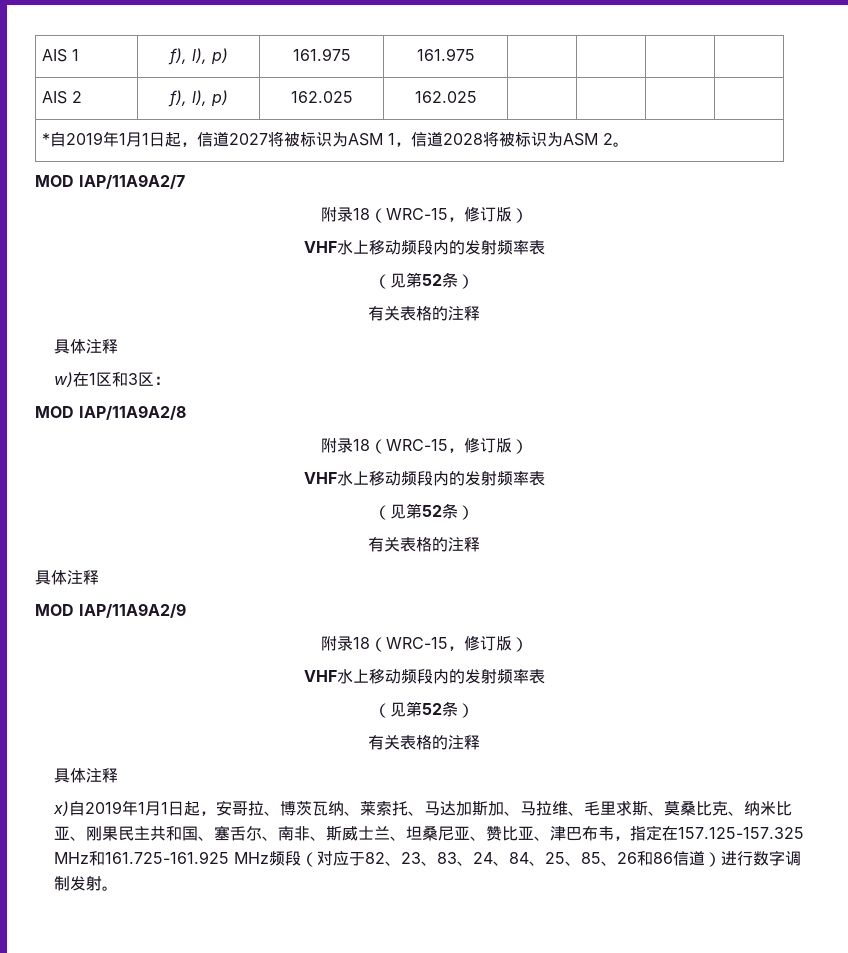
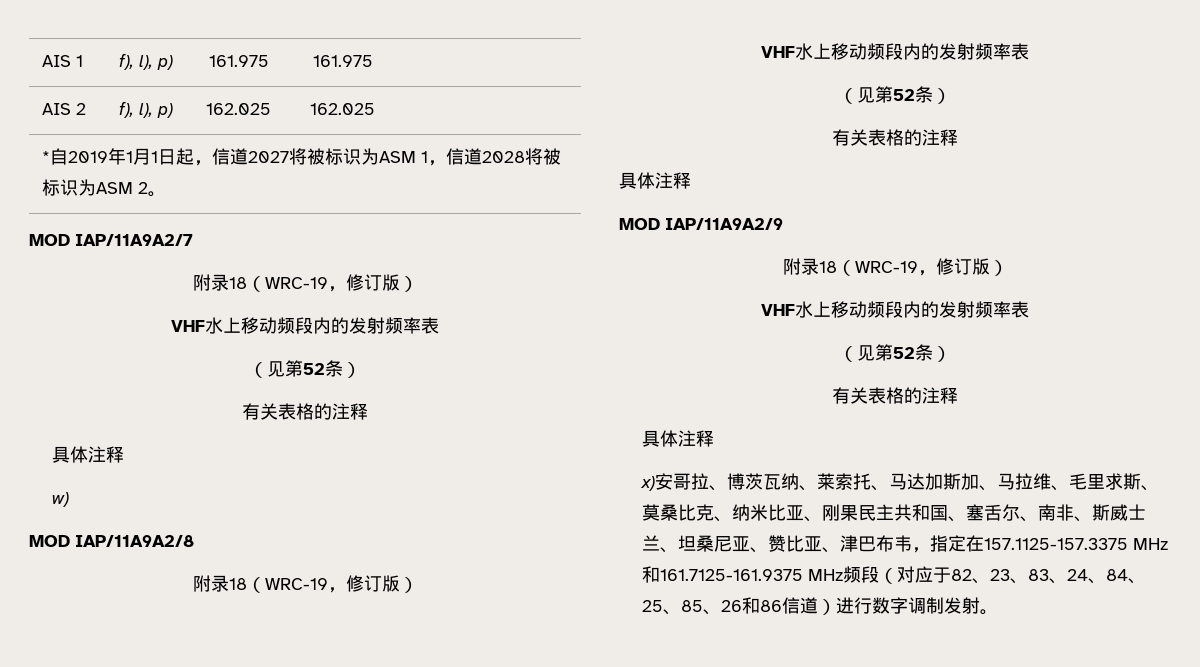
[385,208,448,220] WRC-15 -> [264,277,328,289] WRC-19
[73,372,171,387] 在1区和3区： -> (70, 499) none
[385,439,448,451] WRC-15 -> [264,578,328,590] WRC-19
[385,637,448,649] WRC-15 -> [854,261,918,273] WRC-19
[69,800,217,816] 自2019年1月1日起， -> (656, 483) none
[678,827,805,839] [54,851,230,866] 157.125-157.325 MHz和161.725-161.925 -> [984,538,1169,550] [642,566,804,583] 157.1125-157.3375 MHz和161.7125-161.9375

